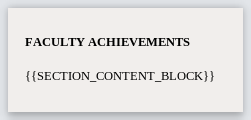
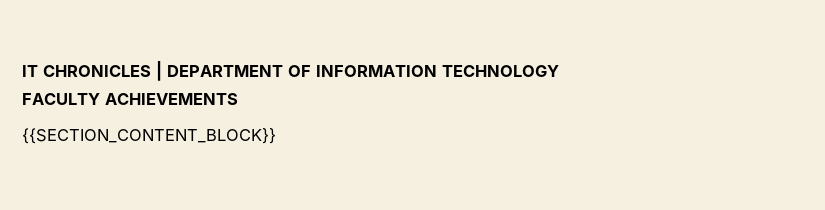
(25, 42) none -> [22,61,559,81] IT CHRONICLES | DEPARTMENT OF INFORMATION TECHNOLOGY //

